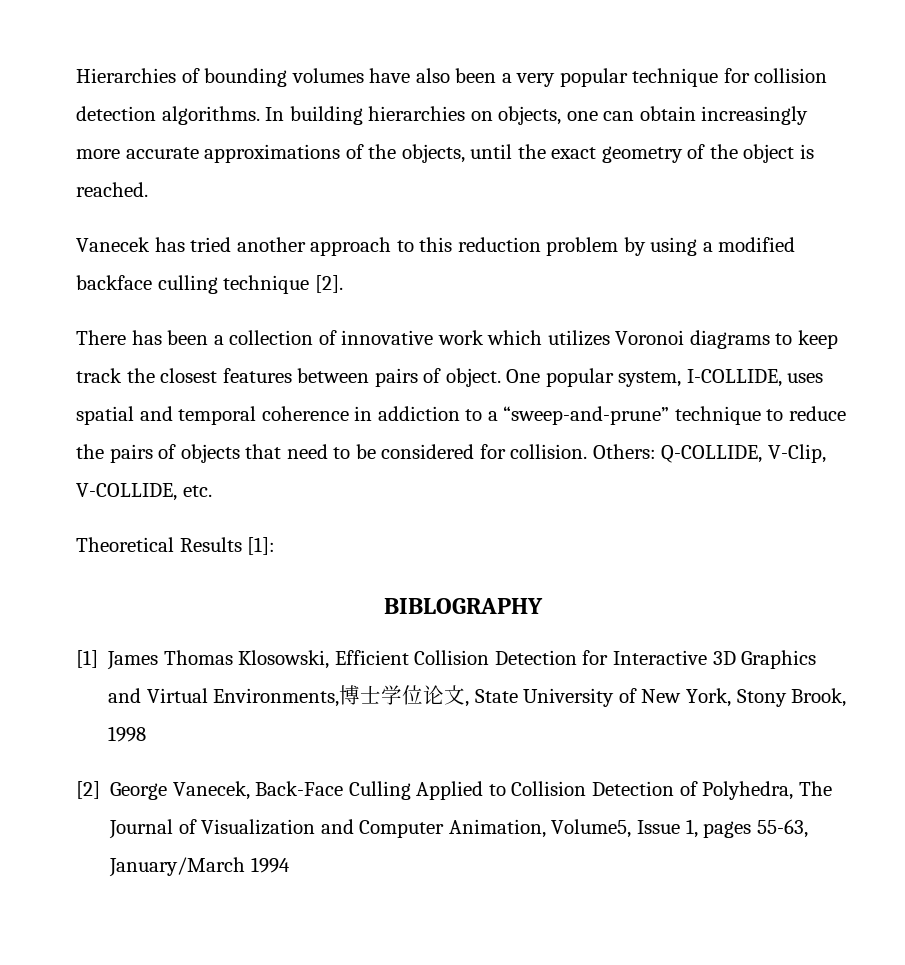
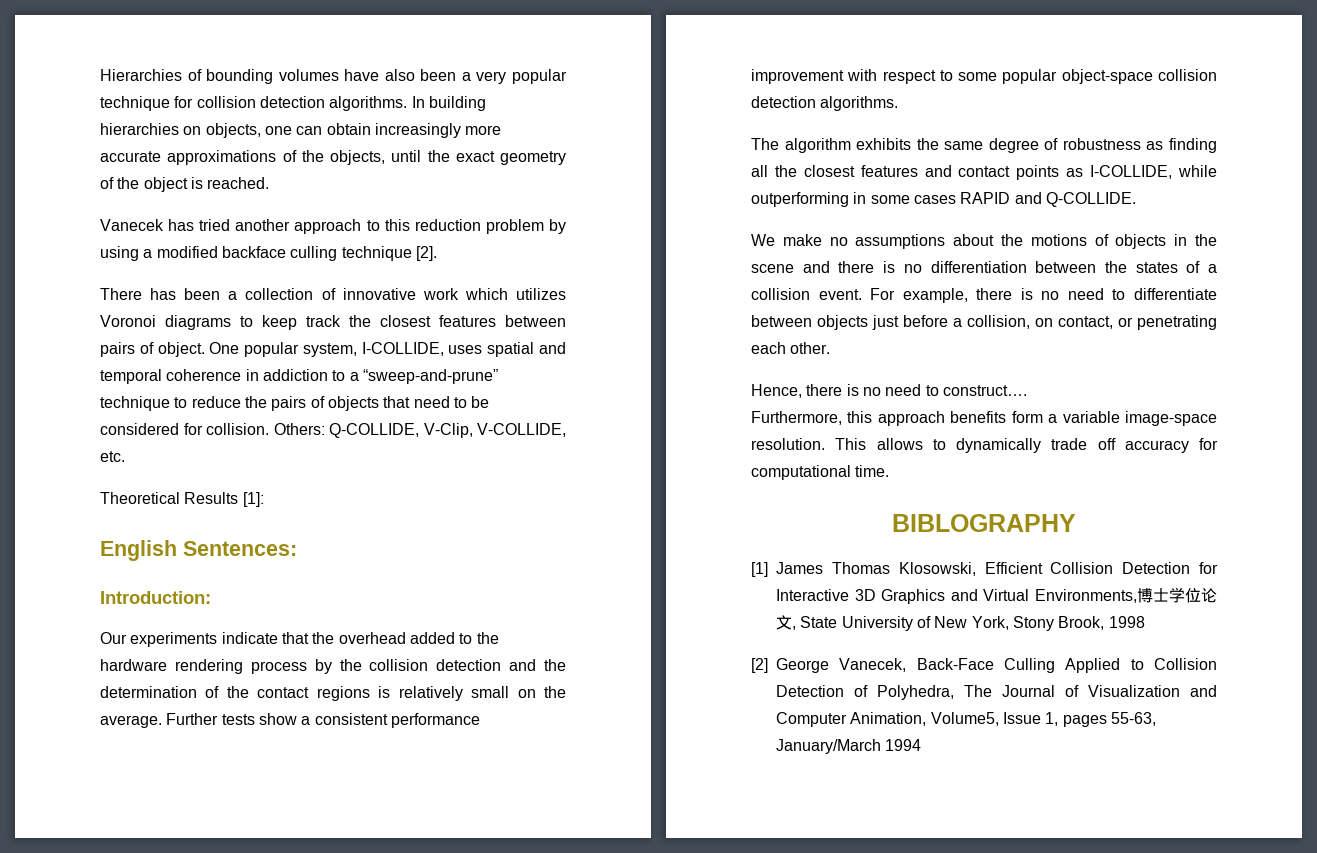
(276, 546) none -> [100,540,297,561] [100,591,211,604] [100,632,499,647] [100,659,566,674] [100,686,567,701] [100,713,480,728] [751,69,1217,84] [751,96,899,111] [751,138,1217,153] [751,165,1217,180] [751,192,1136,207] [751,234,1217,249] [751,261,1217,273] [751,288,1217,303] [751,315,1217,330] [751,342,831,354] [751,384,1027,398] [751,411,1217,426] [751,438,1218,453] [751,465,890,480] // English Sentences: // Introduction: // Our experiments indicate that the overhead added to the hardware rendering process by the collision detection and the determination of the contact regions is relatively small on the average. Further tests show a consistent performance improvement with respect to some popular object-space collision detection algorithms. // The algorithm exhibits the same degree of robustness as finding all the closest features and contact points as I-COLLIDE, while outperforming in some cases RAPID and Q-COLLIDE. // We make no assumptions about the motions of objects in the scene and there is no differentiation between the states of a collision event. For example, there is no need to differentiate between objects just before a collision, on contact, or penetrating each other. // Hence, there is no need to construct…. // Furthermore, this approach benefits form a variable image-space resolution. This allows to dynamically trade off accuracy for computational time.

